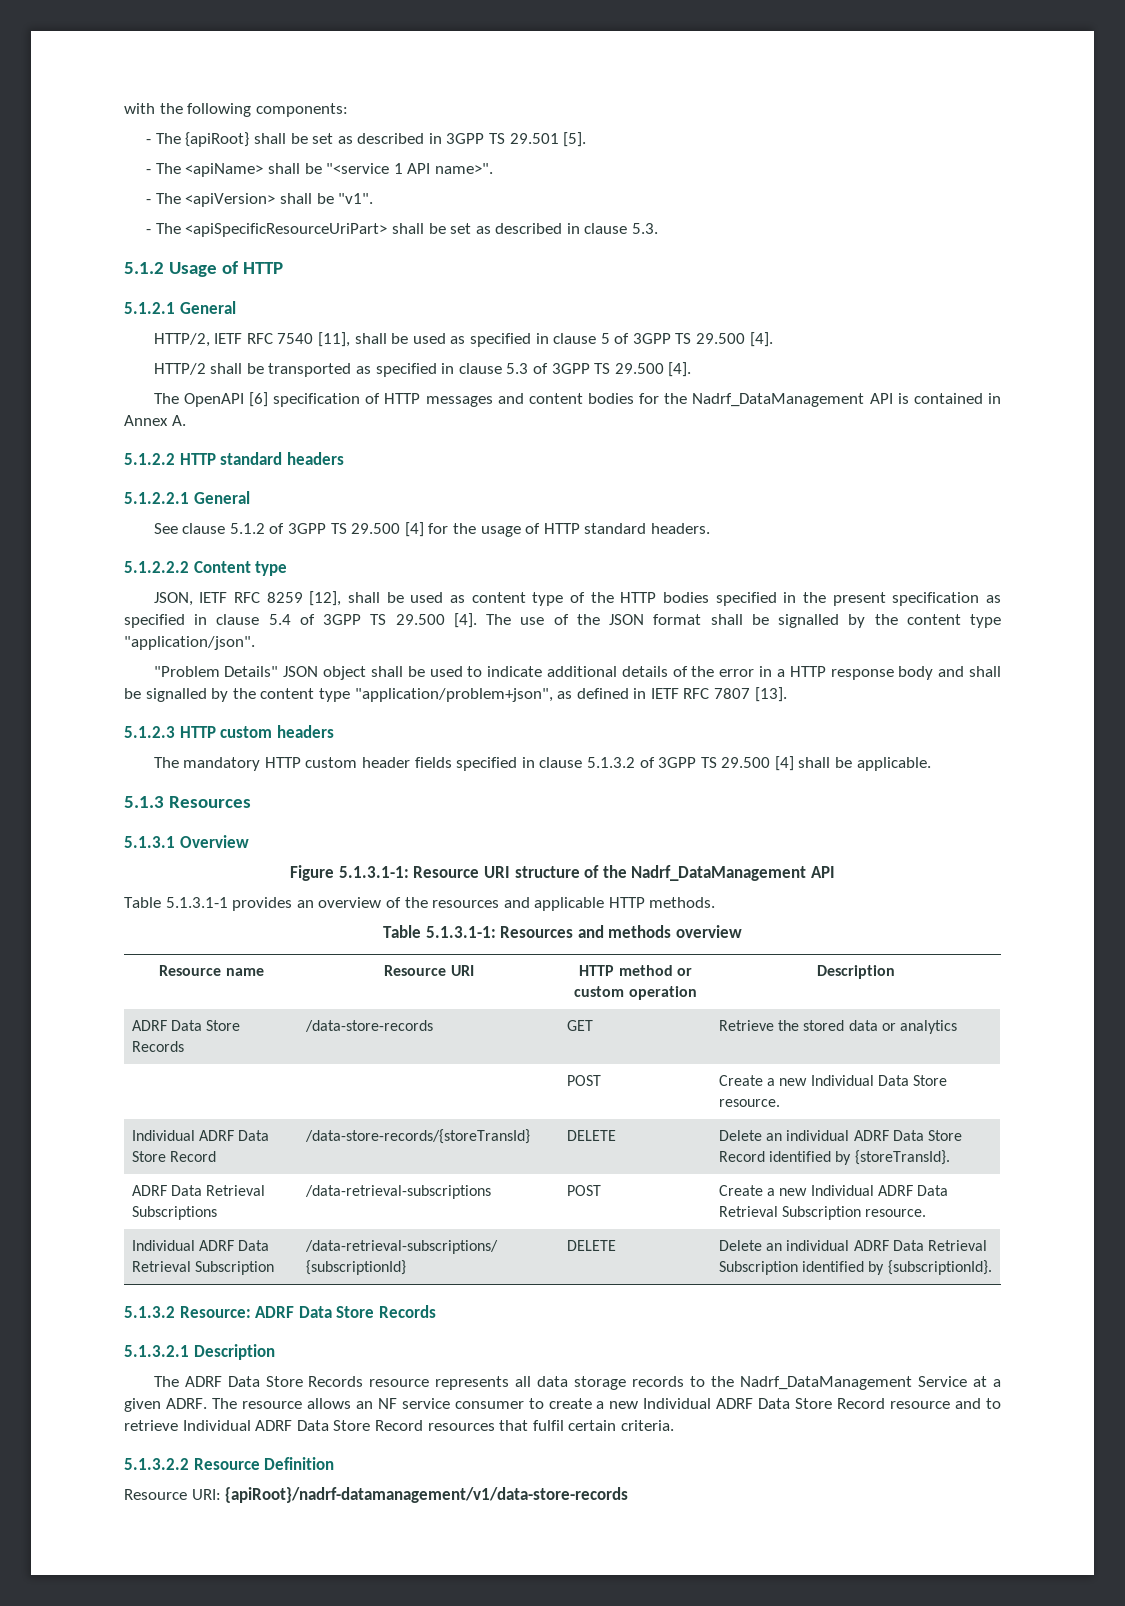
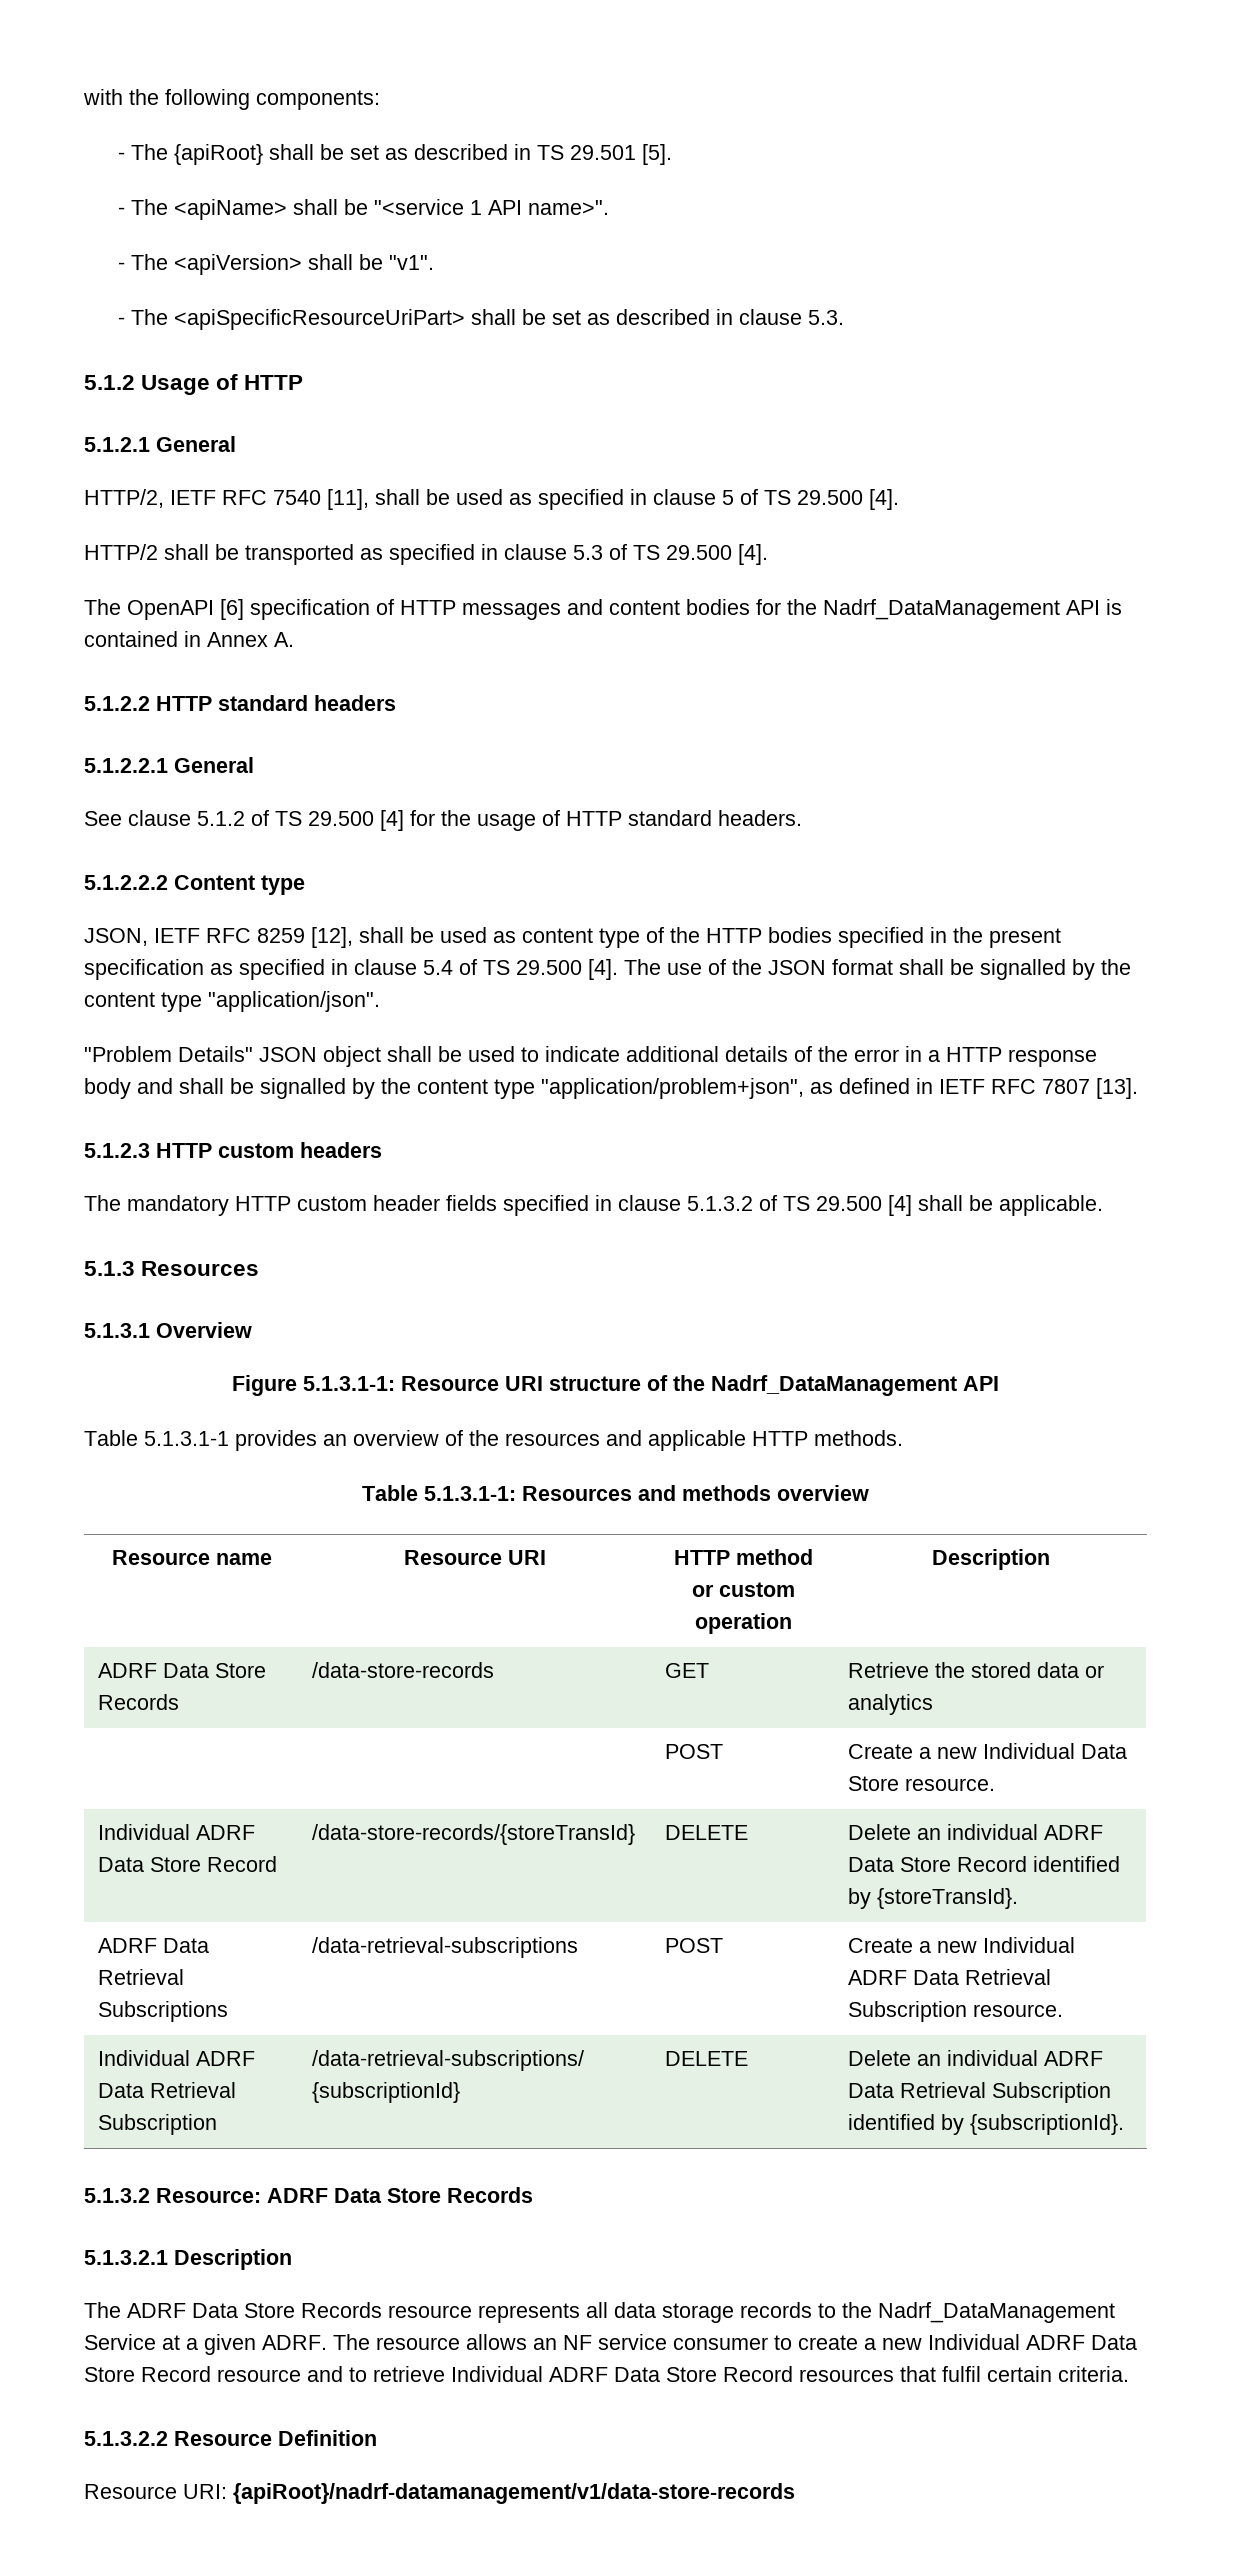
[446,133,485,144] 3GPP -> (532, 152) none
[632,333,671,344] 3GPP -> (758, 497) none
[551,363,590,374] 3GPP -> (627, 552) none
[287,523,326,534] 3GPP -> (269, 818) none
[323,614,362,625] 3GPP -> (477, 967) none
[658,757,697,768] 3GPP -> (777, 1203) none

